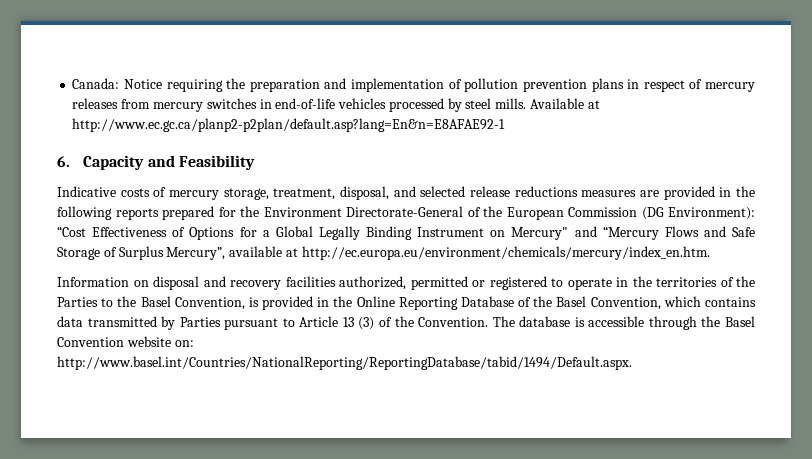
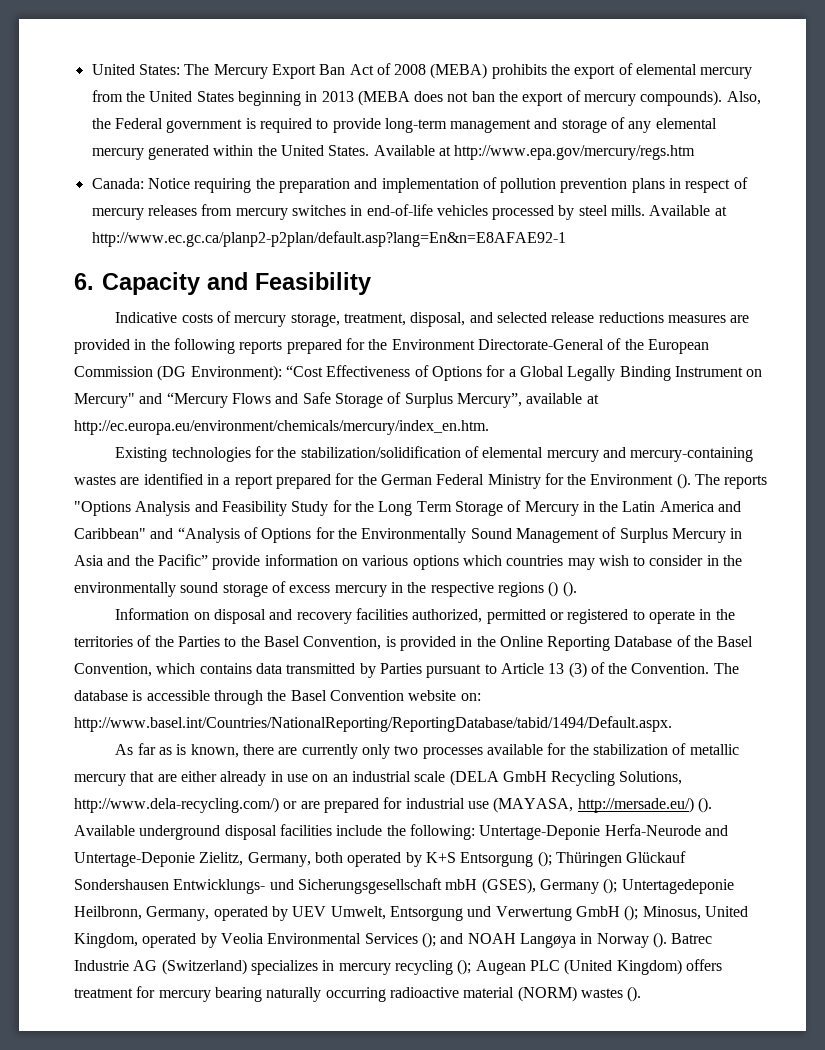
(72, 83) none -> [91,63,753,79] [91,90,761,106] [91,117,717,133] [91,145,696,160] United States: The Mercury Export Ban Act of 2008 (MEBA) prohibits the export of elemental mercury from the United States beginning in 2013 (MEBA does not ban the export of mercury compounds). Also, the Federal government is required to provide long-term management and storage of any elemental mercury generated within the United States. Available at http://www.epa.gov/mercury/regs.htm //
(710, 253) none -> [115,446,754,462] [74,473,768,489] [74,500,742,516] [74,527,743,543] [74,554,743,570] [74,581,577,597] // Existing technologies for the stabilization/solidification of elemental mercury and mercury-containing wastes are identified in a report prepared for the German Federal Ministry for the Environment (). The reports "Options Analysis and Feasibility Study for the Long Term Storage of Mercury in the Latin America and Caribbean" and “Analysis of Options for the Environmentally Sound Management of Surplus Mercury in Asia and the Pacific” provide information on various options which countries may wish to consider in the environmentally sound storage of excess mercury in the respective regions () ().
(632, 363) none -> [115,743,739,759] [74,770,683,786] [74,797,712,813] [74,824,728,840] [74,851,687,867] [74,878,734,894] [74,905,748,921] [74,932,713,948] [74,959,722,975] [74,986,642,1002] // As far as is known, there are currently only two processes available for the stabilization of metallic mercury that are either already in use on an industrial scale (DELA GmbH Recycling Solutions, http://www.dela-recycling.com/) or are prepared for industrial use (MAYASA, http://mersade.eu/) (). Available underground disposal facilities include the following: Untertage-Deponie Herfa-Neurode and Untertage-Deponie Zielitz, Germany, both operated by K+S Entsorgung (); Thüringen Glückauf Sondershausen Entwicklungs- und Sicherungsgesellschaft mbH (GSES), Germany (); Untertagedeponie Heilbronn, Germany, operated by UEV Umwelt, Entsorgung und Verwertung GmbH (); Minosus, United Kingdom, operated by Veolia Environmental Services (); and NOAH Langøya in Norway (). Batrec Industrie AG (Switzerland) specializes in mercury recycling (); Augean PLC (United Kingdom) offers treatment for mercury bearing naturally occurring radioactive material (NORM) wastes ().

